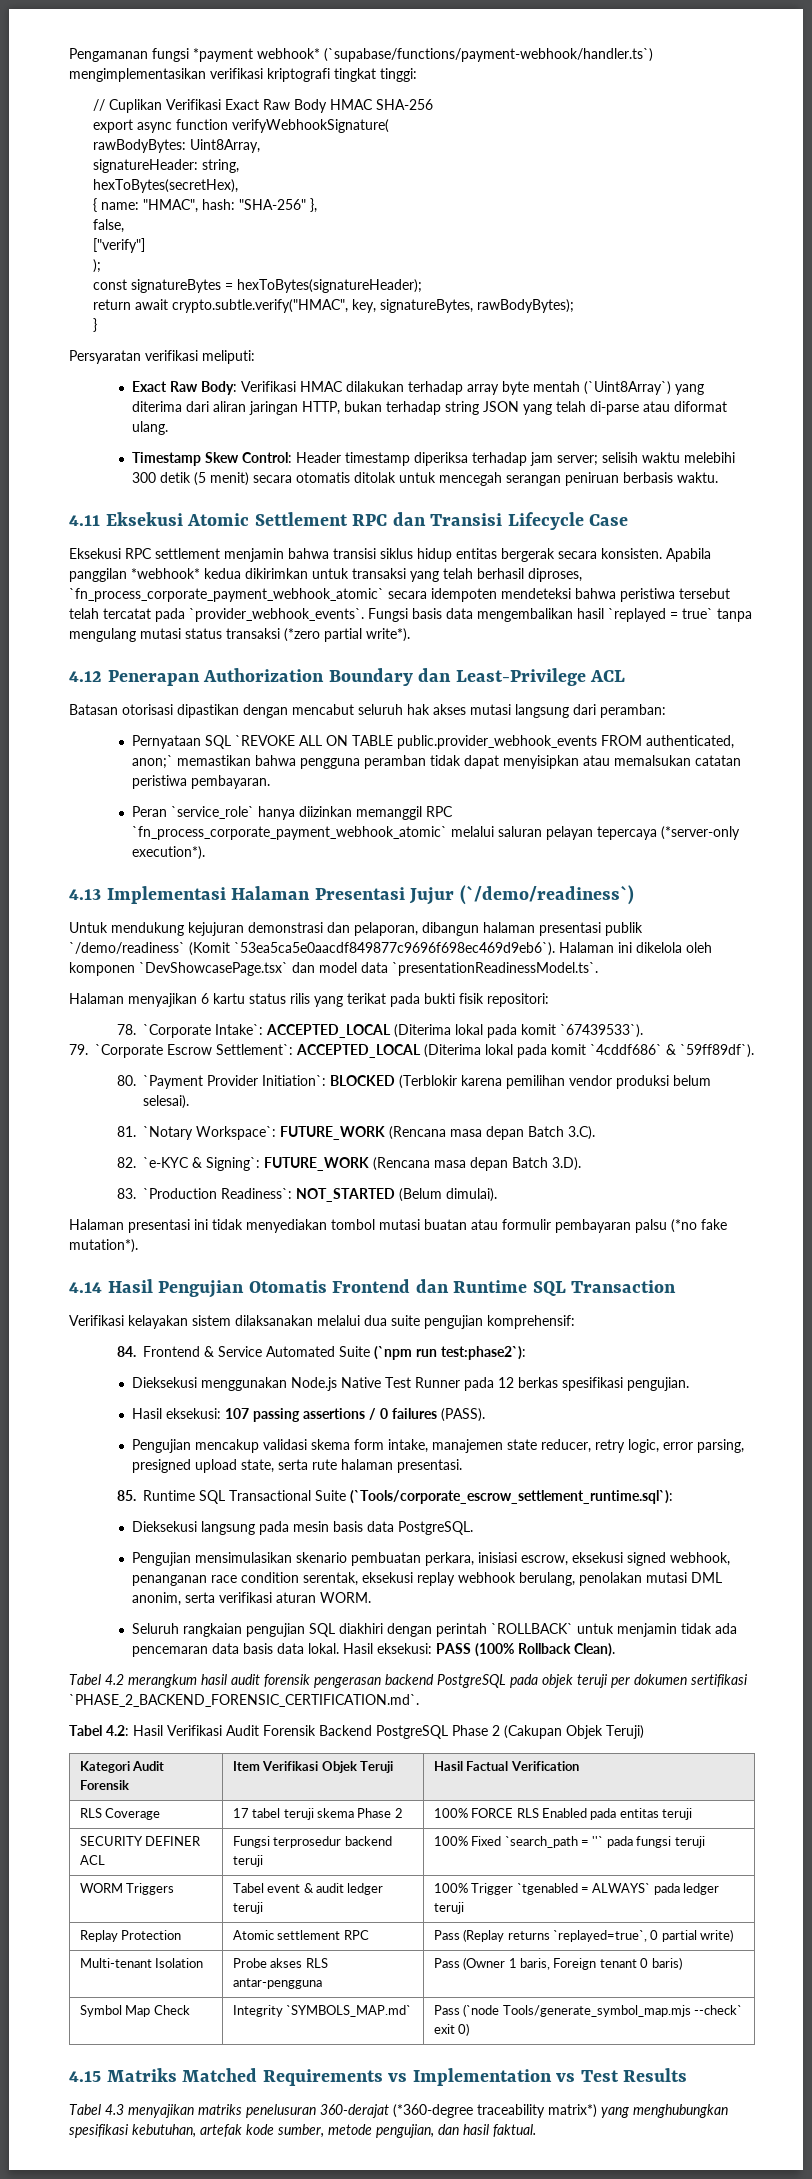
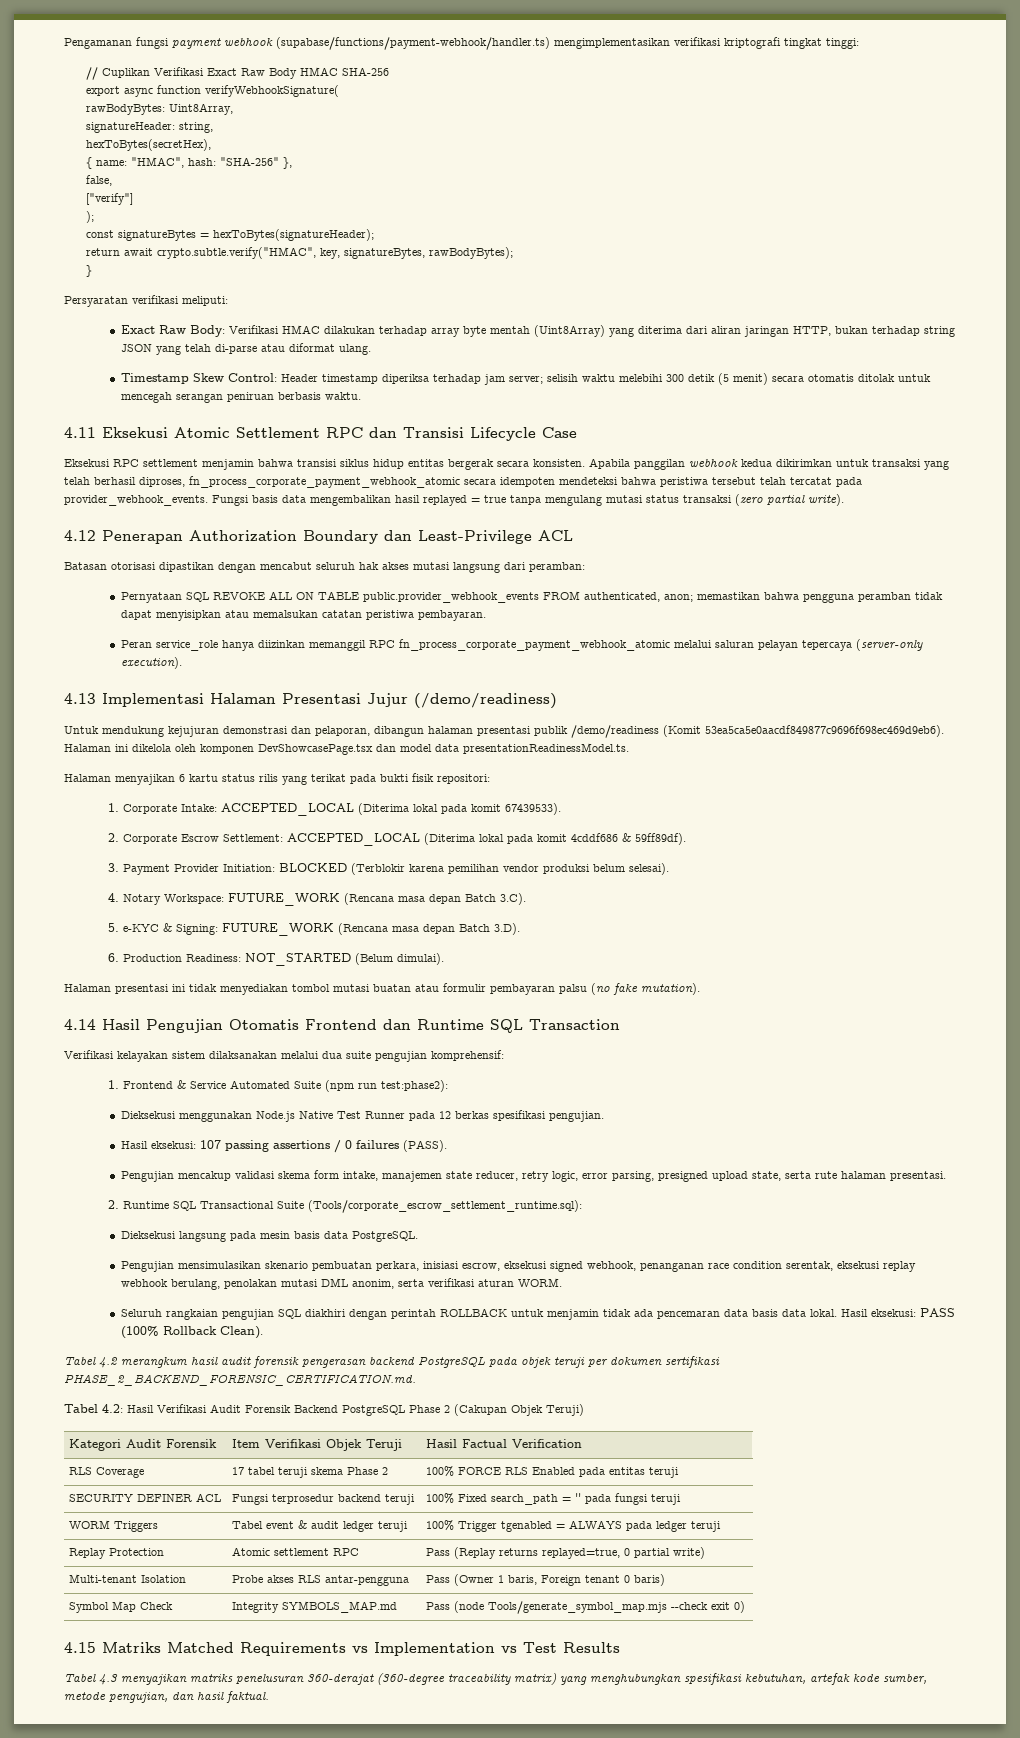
[193,48,653,62] *payment webhook* (`supabase/functions/payment-webhook/handler.ts`) -> [172,37,550,50] payment webhook (supabase/functions/payment-webhook/handler.ts)
[583,381,671,395] (`Uint8Array`) -> [533,325,605,337] (Uint8Array)
[131,568,200,579] *webhook* -> [689,458,738,468] webhook
[69,588,384,602] `fn_process_corporate_payment_webhook_atomic` -> [189,476,460,488] fn_process_corporate_payment_webhook_atomic
[189,608,364,622] `provider_webhook_events`. -> [64,495,208,506] provider_webhook_events.
[608,608,713,622] `replayed = true` -> [423,495,506,506] replayed = true
[284,628,410,642] (*zero partial write*). -> [735,494,844,506] (zero partial write).
[234,735,295,746] `REVOKE -> [212,592,265,600] REVOKE
[131,755,173,769] anon;` -> [663,594,693,602] anon;
[170,806,254,819] `service_role` -> [155,640,218,651] service_role
[131,826,447,840] `fn_process_corporate_payment_webhook_atomic` -> [398,639,670,651] fn_process_corporate_payment_webhook_atomic
[660,826,740,840] [131,846,205,860] (*server-only execution*). -> [855,639,923,651] [120,657,182,669] (server-only execution).
[459,885,634,905] (`/demo/readiness`) -> [414,693,557,709] (/demo/readiness)
[69,942,555,956] `/demo/readiness` (Komit `53ea5ca5e0aacdf849877c9696f698ec469d9eb6`). -> [571,725,944,738] /demo/readiness (Komit 53ea5ca5e0aacdf849877c9696f698ec469d9eb6).
[139,962,288,976] `DevShowcasePage.tsx` -> [258,744,373,755] DevShowcasePage.tsx
[392,962,598,976] `presentationReadinessModel.ts`. -> [463,743,629,754] presentationReadinessModel.ts.
[116,1024,643,1038] [69,1044,754,1058] [116,1075,326,1089] 78. `Corporate Intake`: ACCEPTED_LOCAL (Diterima lokal pada komit `67439533`). // 79. `Corporate Escrow Settlement`: ACCEPTED_LOCAL (Diterima lokal pada komit `4cddf686` & `59ff89df`). // 80. `Payment Provider Initiation`: -> [107,803,561,816] [107,833,686,846] [107,863,275,875] 1. Corporate Intake: ACCEPTED_LOCAL (Diterima lokal pada komit 67439533). // 2. Corporate Escrow Settlement: ACCEPTED_LOCAL (Diterima lokal pada komit 4cddf686 & 59ff89df). // 3. Payment Provider Initiation:
[116,1126,276,1140] 81. `Notary Workspace`: -> [107,893,224,905] 4. Notary Workspace:
[116,1157,260,1171] 82. `e-KYC & Signing`: -> [107,923,218,935] 5. e-KYC & Signing:
[116,1188,292,1199] 83. `Production Readiness`: -> [107,953,241,962] 6. Production Readiness:
[671,1219,727,1233] [69,1239,138,1253] (*no fake mutation*). -> [591,983,700,995] (no fake mutation).
[116,1346,136,1357] 84. -> [107,1080,119,1089] 1.
[373,1346,526,1360] (`npm run test:phase2`): -> [324,1080,448,1092] (npm run test:phase2):
[116,1490,136,1501] 85. -> [107,1200,119,1209] 2.
[349,1490,673,1504] (`Tools/corporate_escrow_settlement_runtime.sql`): -> [307,1200,582,1213] (Tools/corporate_escrow_settlement_runtime.sql):
[490,1623,573,1634] `ROLLBACK` -> [439,1308,507,1317] ROLLBACK
[69,1694,419,1707] `PHASE_2_BACKEND_FORENSIC_CERTIFICATION.md`. -> [64,1374,416,1386] PHASE_2_BACKEND_FORENSIC_CERTIFICATION.md.
[504,1836,604,1848] `search_path = ''` -> [491,1493,582,1505] search_path = ''
[516,1883,651,1895] `tgenabled = ALWAYS` -> [501,1520,623,1532] tgenabled = ALWAYS
[553,1930,648,1942] `replayed=true`, -> [542,1548,621,1559] replayed=true,
[286,2005,412,2017] [433,2004,743,2017] `SYMBOLS_MAP.md` | Pass (`node Tools/generate_symbol_map.mjs --check` -> [282,1601,398,1613] [426,1601,709,1614] SYMBOLS_MAP.md | Pass (node Tools/generate_symbol_map.mjs --check
[393,2104,597,2118] (*360-degree traceability matrix*) -> [377,1673,557,1685] (360-degree traceability matrix)

